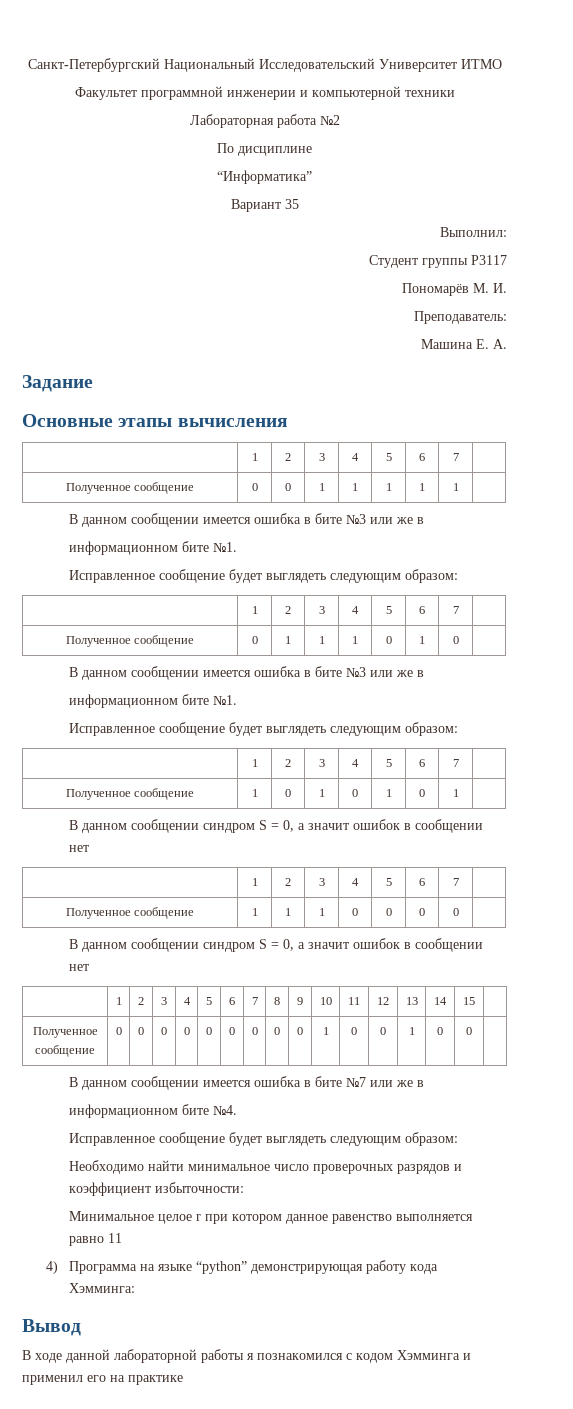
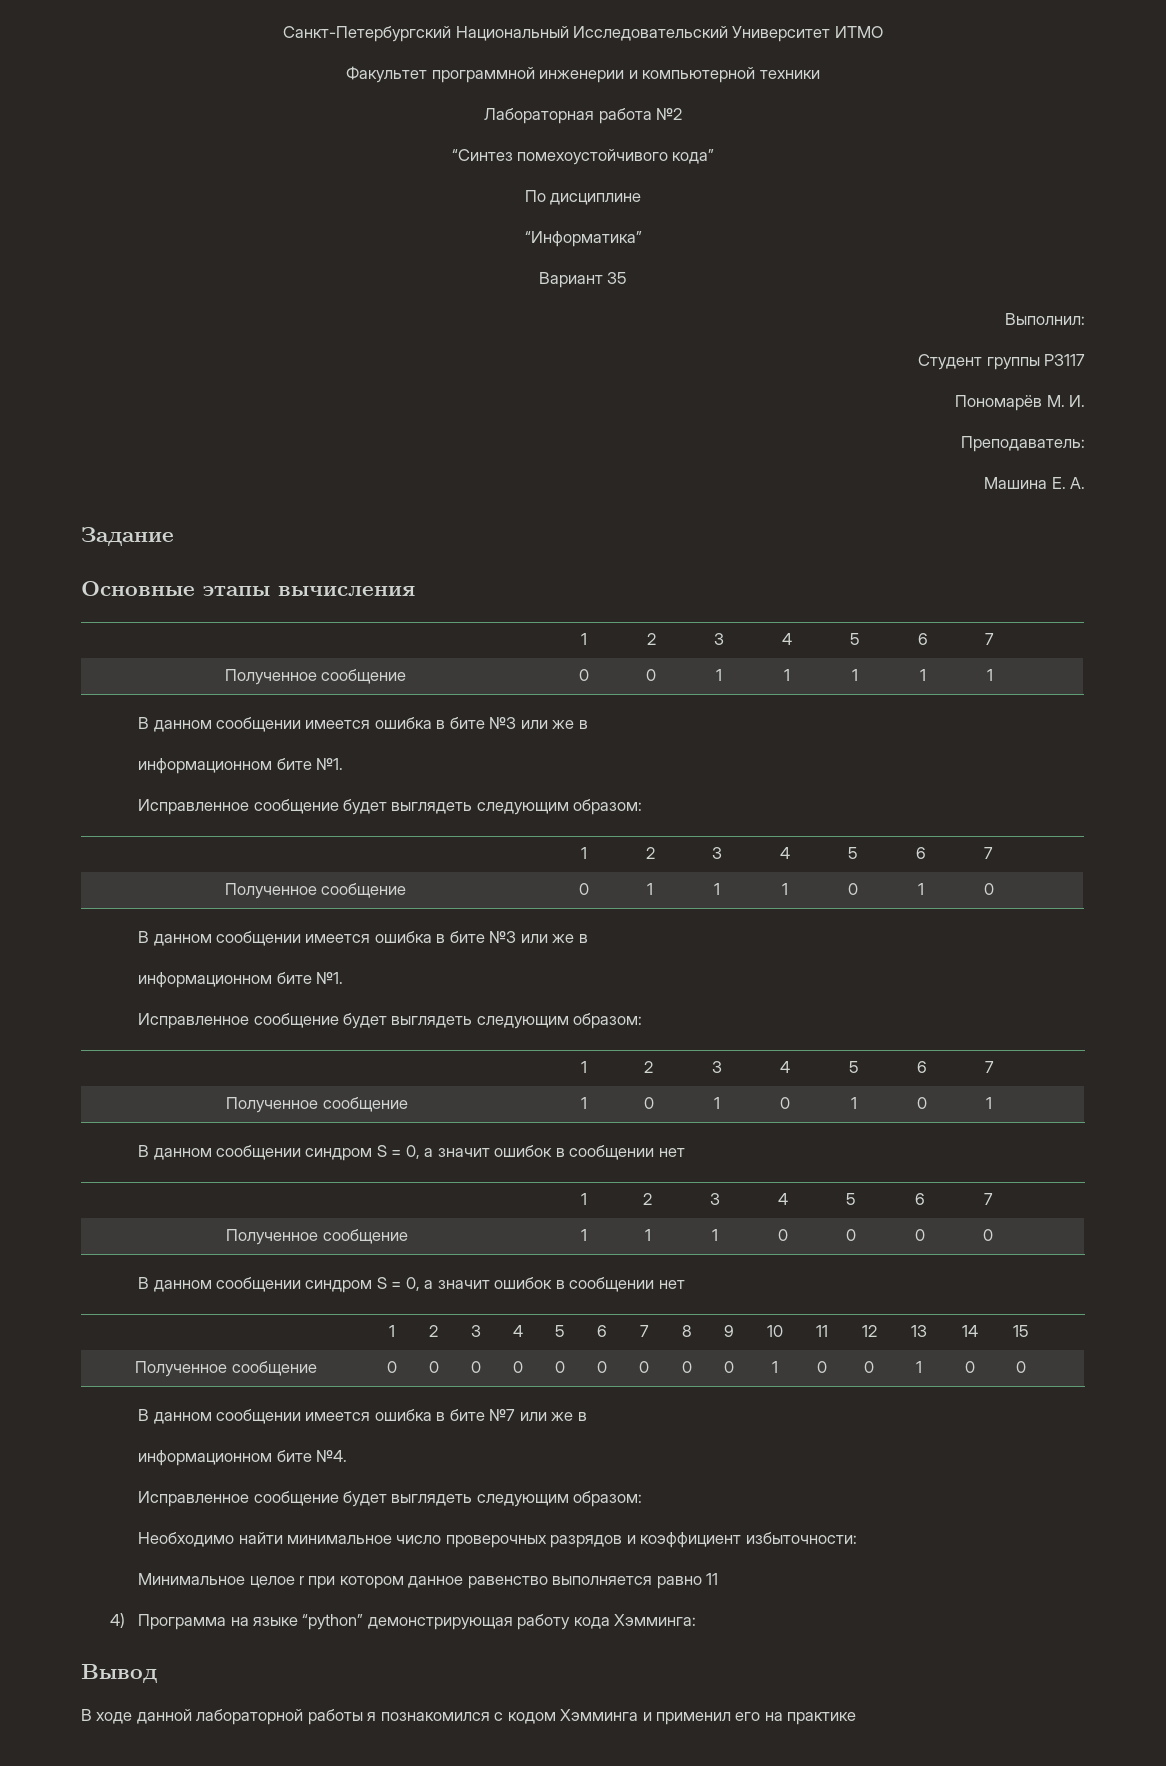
(340, 120) none -> [451,149,715,165] // “Синтез помехоустойчивого кода”

